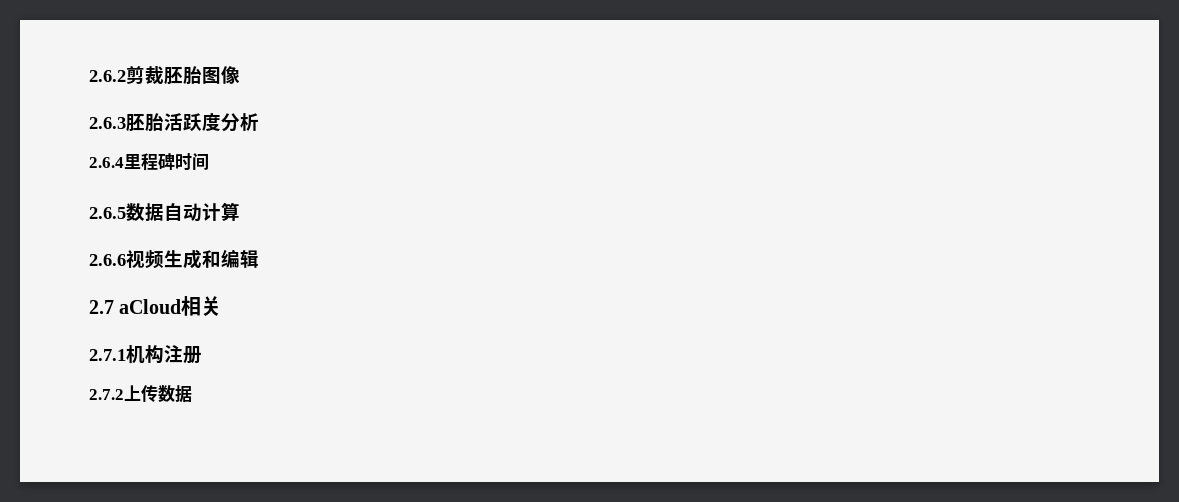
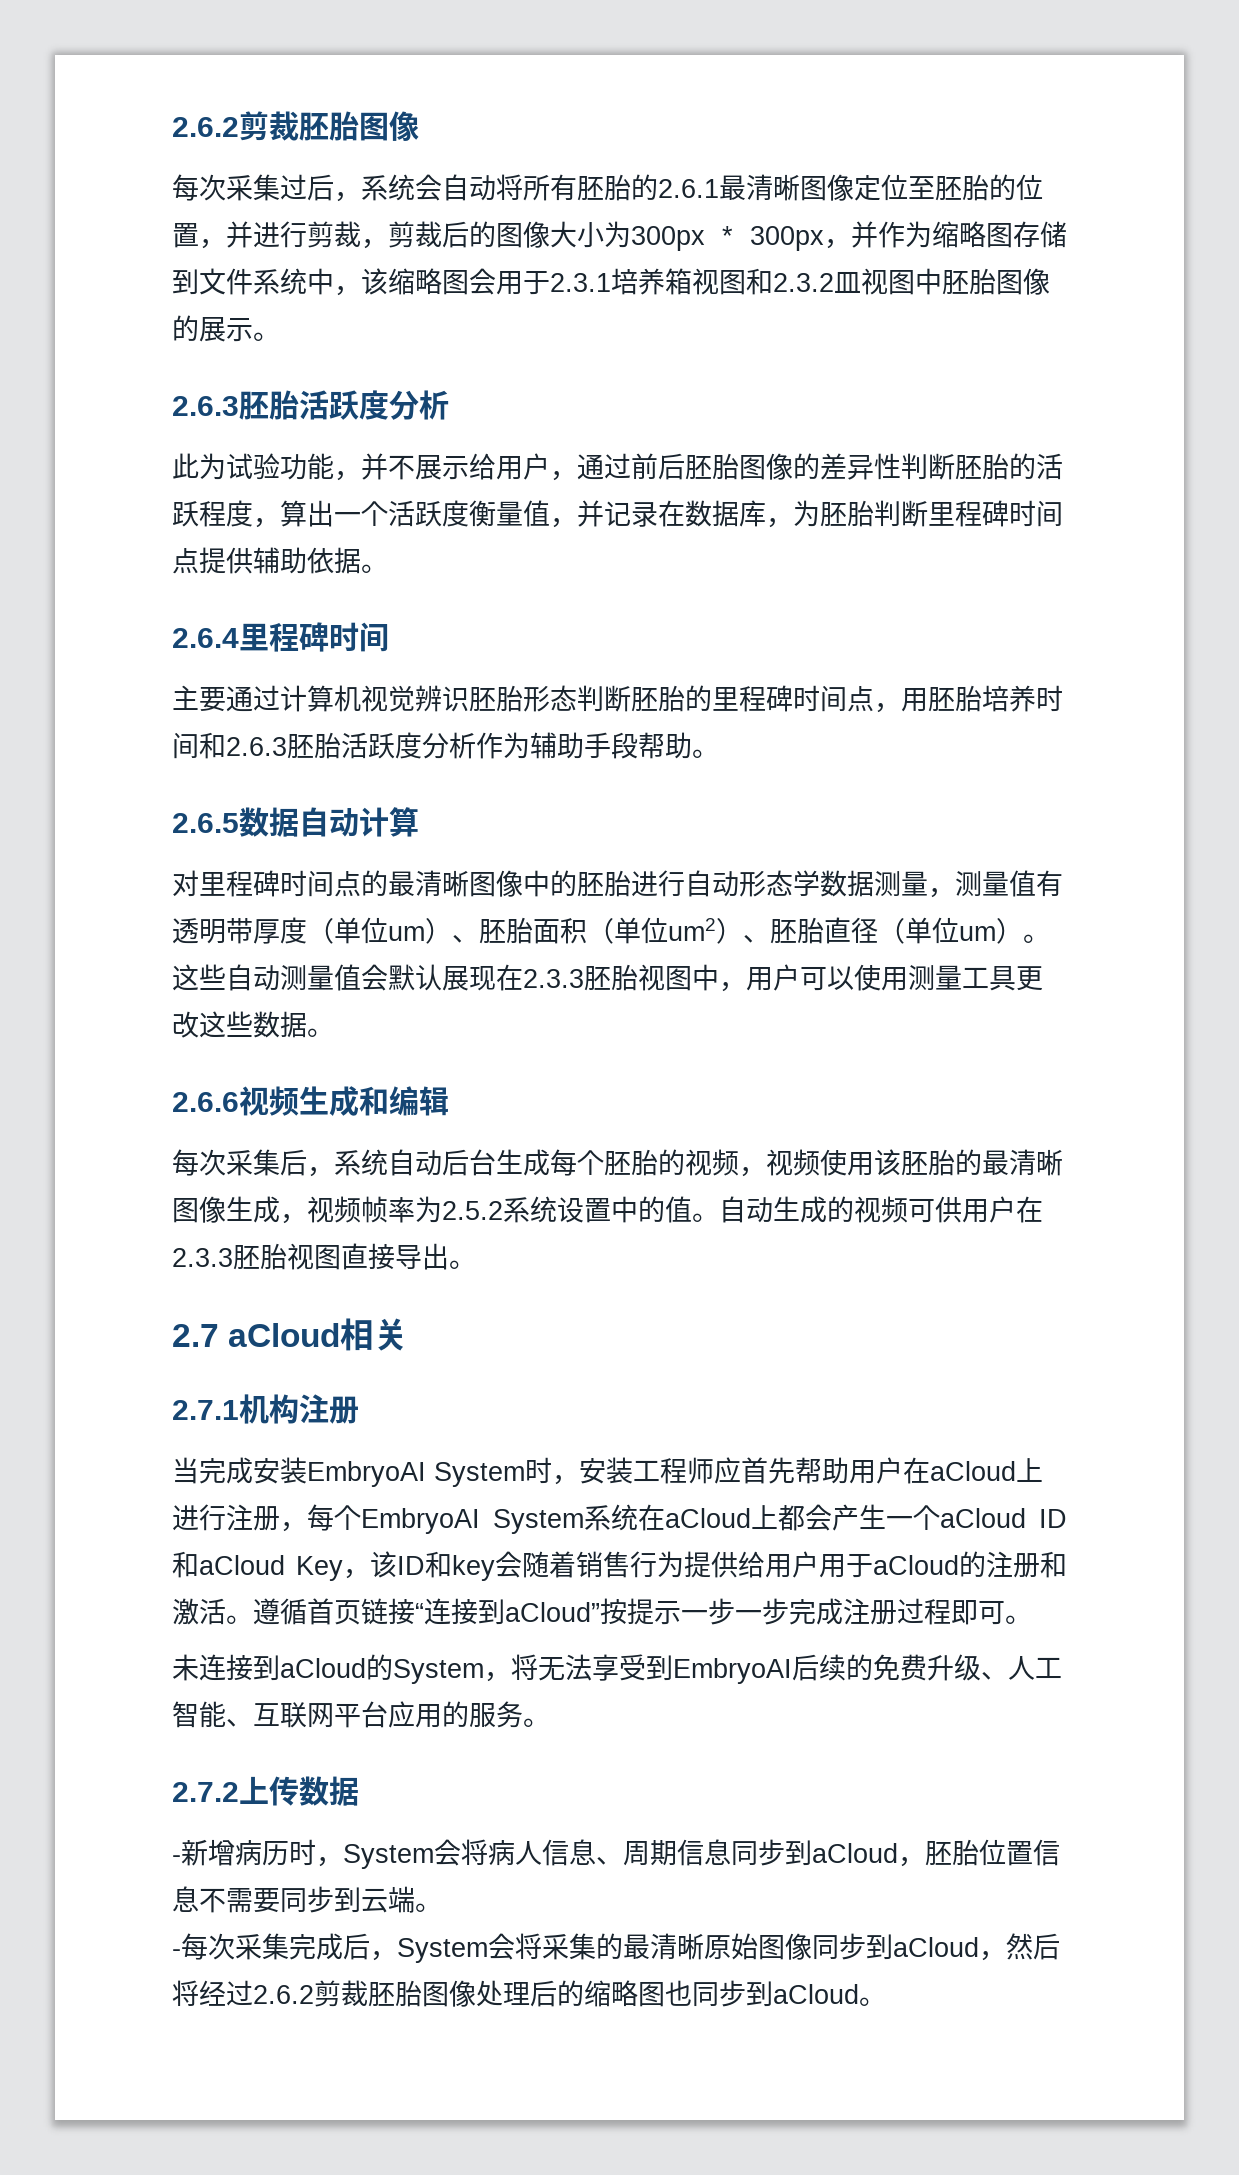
[89,66,240,85] 2.6.2剪裁胚胎图像 -> [172,111,419,141] [172,174,1043,202] [172,221,1067,251] [172,268,1050,296] [172,315,280,342] 2.6.2剪裁胚胎图像 // 每次采集过后，系统会自动将所有胚胎的2.6.1最清晰图像定位至胚胎的位置，并进行剪裁，剪裁后的图像大小为300px * 300px，并作为缩略图存储到文件系统中，该缩略图会用于2.3.1培养箱视图和2.3.2皿视图中胚胎图像的展示。
[89,153,209,171] [89,202,240,222] 2.6.4里程碑时间 // 2.6.5数据自动计算 -> [172,453,1063,481] [172,500,1063,528] [172,547,388,574] [172,622,389,652] [172,685,1063,713] [172,732,719,759] [172,807,419,837] [172,870,1063,898] [172,917,1050,944] [172,964,1043,992] [172,1011,334,1038] 此为试验功能，并不展示给用户，通过前后胚胎图像的差异性判断胚胎的活跃程度，算出一个活跃度衡量值，并记录在数据库，为胚胎判断里程碑时间点提供辅助依据。 // 2.6.4里程碑时间 // 主要通过计算机视觉辨识胚胎形态判断胚胎的里程碑时间点，用胚胎培养时间和2.6.3胚胎活跃度分析作为辅助手段帮助。 // 2.6.5数据自动计算 // 对里程碑时间点的最清晰图像中的胚胎进行自动形态学数据测量，测量值有透明带厚度（单位um）、胚胎面积（单位um2）、胚胎直径（单位um）。这些自动测量值会默认展现在2.3.3胚胎视图中，用户可以使用测量工具更改这些数据。
(259, 259) none -> [172,1149,1063,1177] [172,1196,1043,1224] [172,1243,476,1270] // 每次采集后，系统自动后台生成每个胚胎的视频，视频使用该胚胎的最清晰图像生成，视频帧率为2.5.2系统设置中的值。自动生成的视频可供用户在2.3.3胚胎视图直接导出。
[89,385,192,403] 2.7.2上传数据 -> [172,1457,1043,1487] [172,1504,1067,1534] [172,1551,1067,1581] [172,1598,1032,1625] [172,1654,1062,1684] [172,1701,550,1728] [172,1776,359,1806] [172,1839,1060,1869] [172,1886,442,1913] [172,1933,1060,1963] [172,1980,886,2007] 当完成安装EmbryoAI System时，安装工程师应首先帮助用户在aCloud上进行注册，每个EmbryoAI System系统在aCloud上都会产生一个aCloud ID和aCloud Key，该ID和key会随着销售行为提供给用户用于aCloud的注册和激活。遵循首页链接“连接到aCloud”按提示一步一步完成注册过程即可。 // 未连接到aCloud的System，将无法享受到EmbryoAI后续的免费升级、人工智能、互联网平台应用的服务。 // 2.7.2上传数据 // -新增病历时，System会将病人信息、周期信息同步到aCloud，胚胎位置信息不需要同步到云端。 // -每次采集完成后，System会将采集的最清晰原始图像同步到aCloud，然后将经过2.6.2剪裁胚胎图像处理后的缩略图也同步到aCloud。

